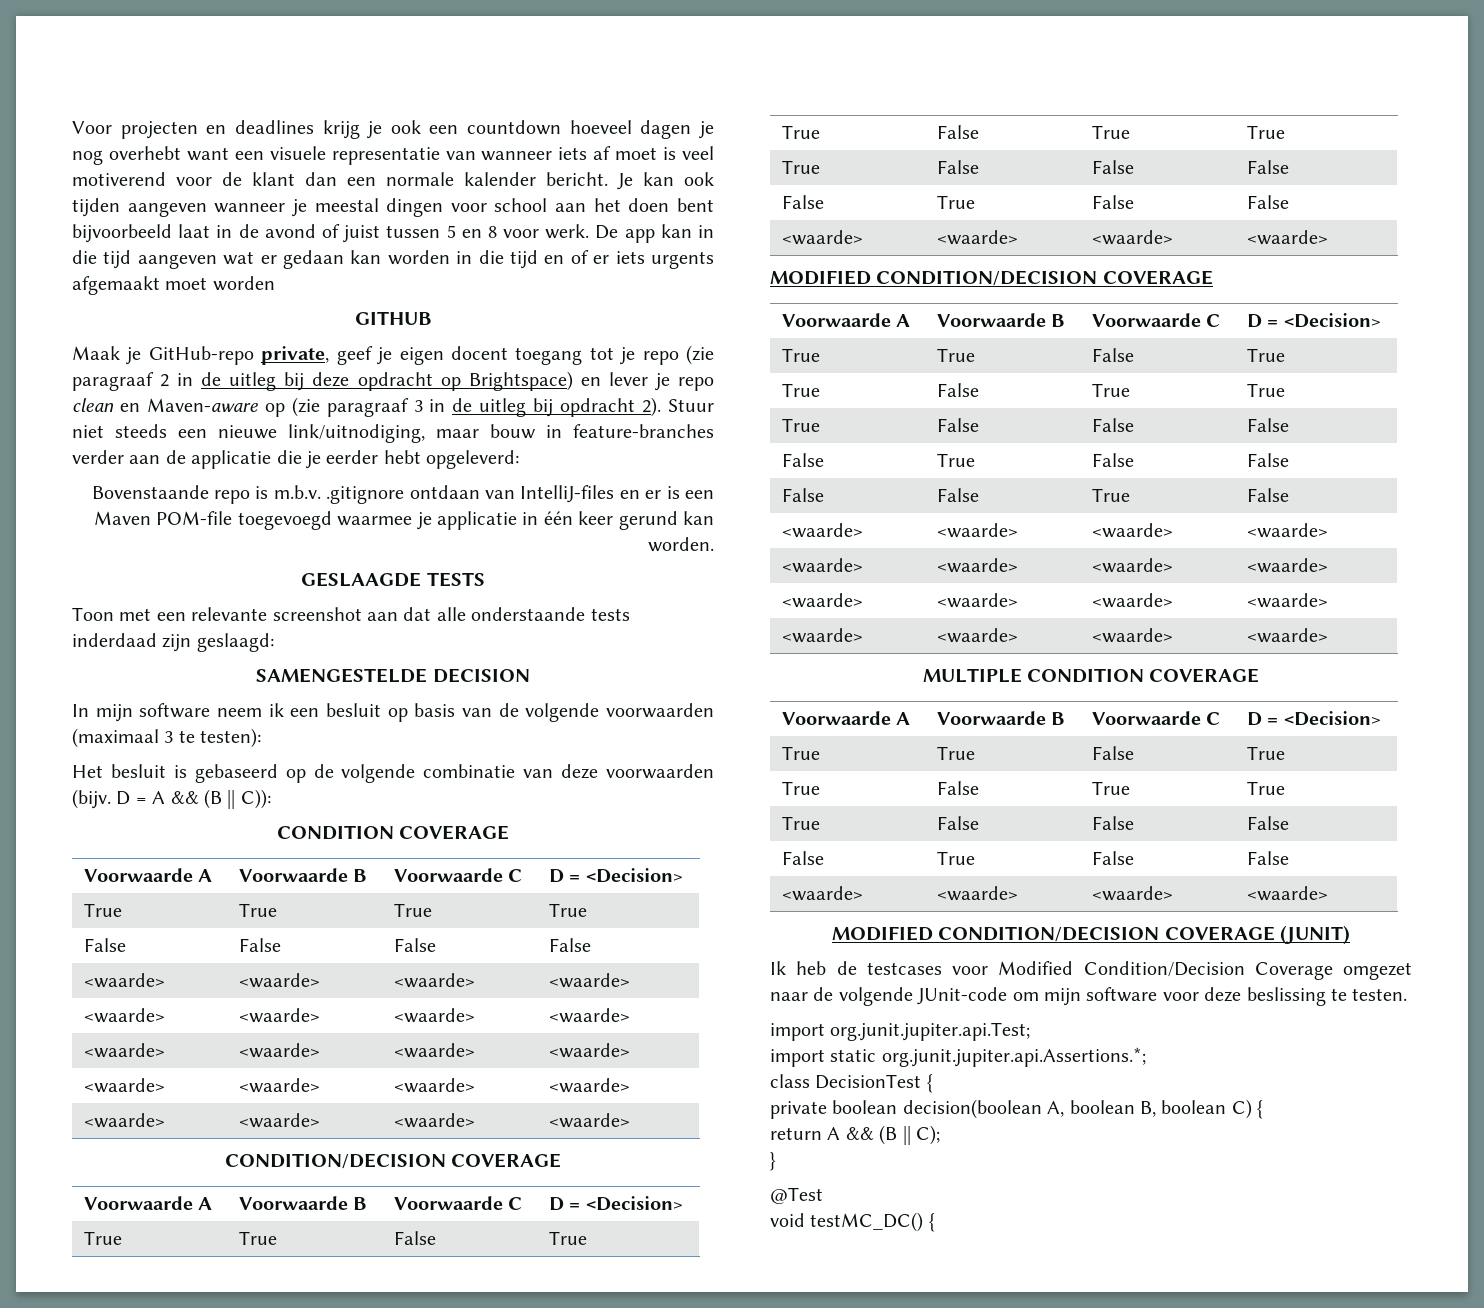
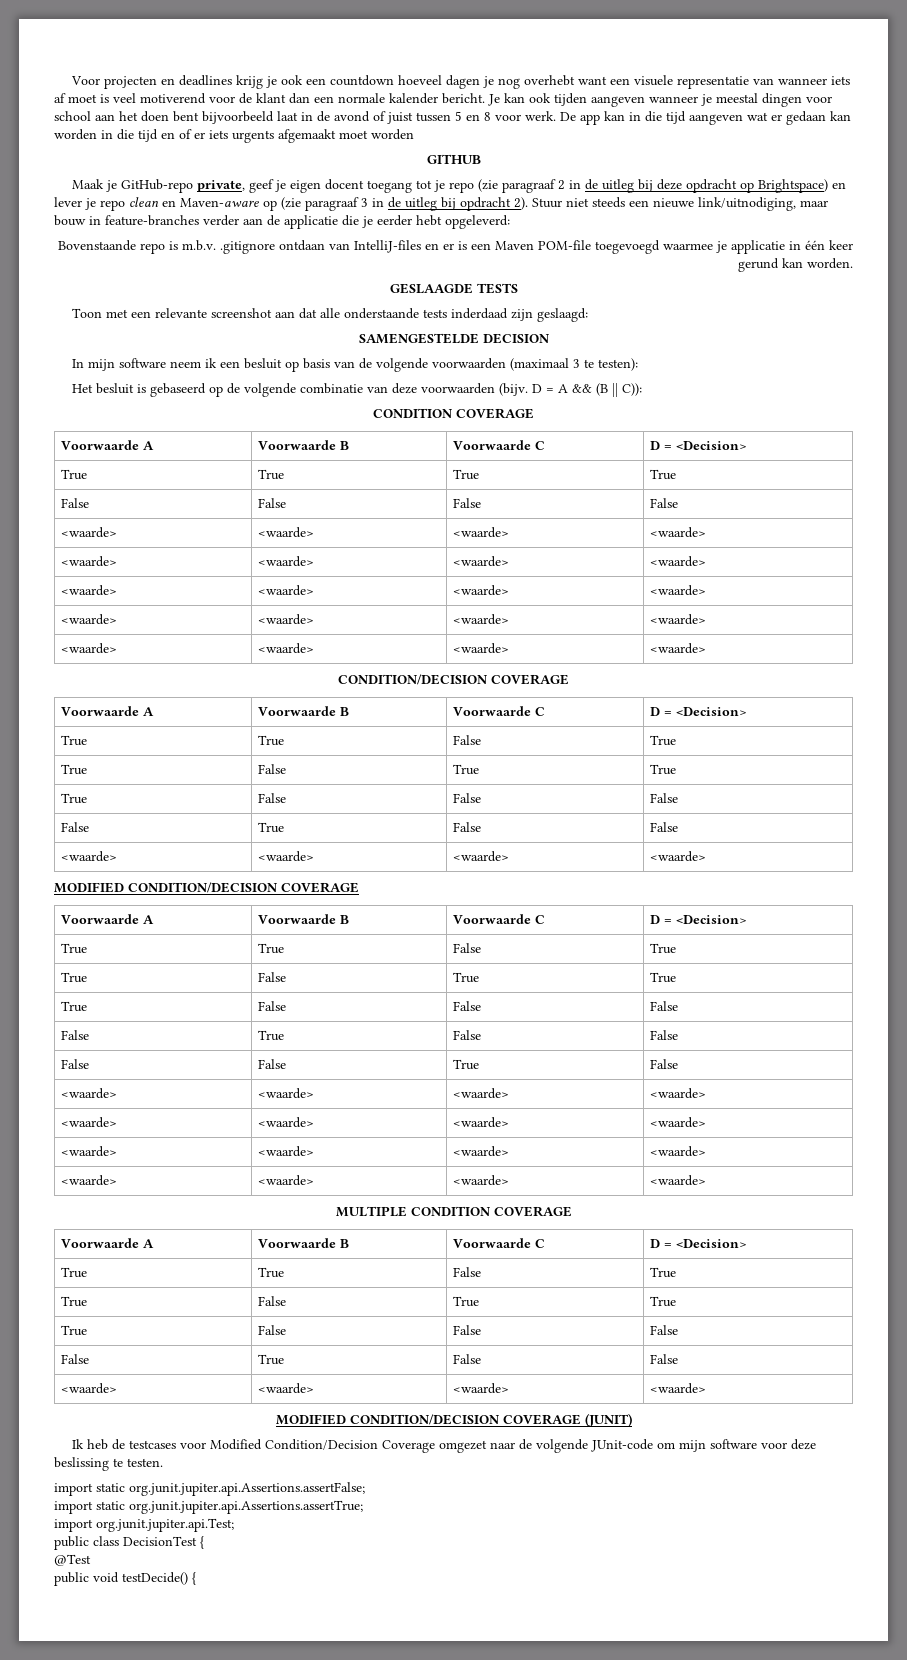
[830,1022,1031,1041] [770,1047,1146,1067] org.junit.jupiter.api.Test; // import static org.junit.jupiter.api.Assertions.*; // -> [96,1482,365,1496] [54,1500,363,1514] [54,1518,234,1532] [54,1536,89,1550] static org.junit.jupiter.api.Assertions.assertFalse; // import static org.junit.jupiter.api.Assertions.assertTrue; // import org.junit.jupiter.api.Test; // public
[770,1099,1264,1119] [770,1125,940,1145] [770,1152,776,1171] [770,1187,823,1204] [770,1212,924,1232] private boolean decision(boolean A, boolean B, boolean C) { // return A && (B || C); // } // @Test // void testMC_DC() -> [54,1554,91,1566] [54,1572,188,1586] @Test // public void testDecide()

